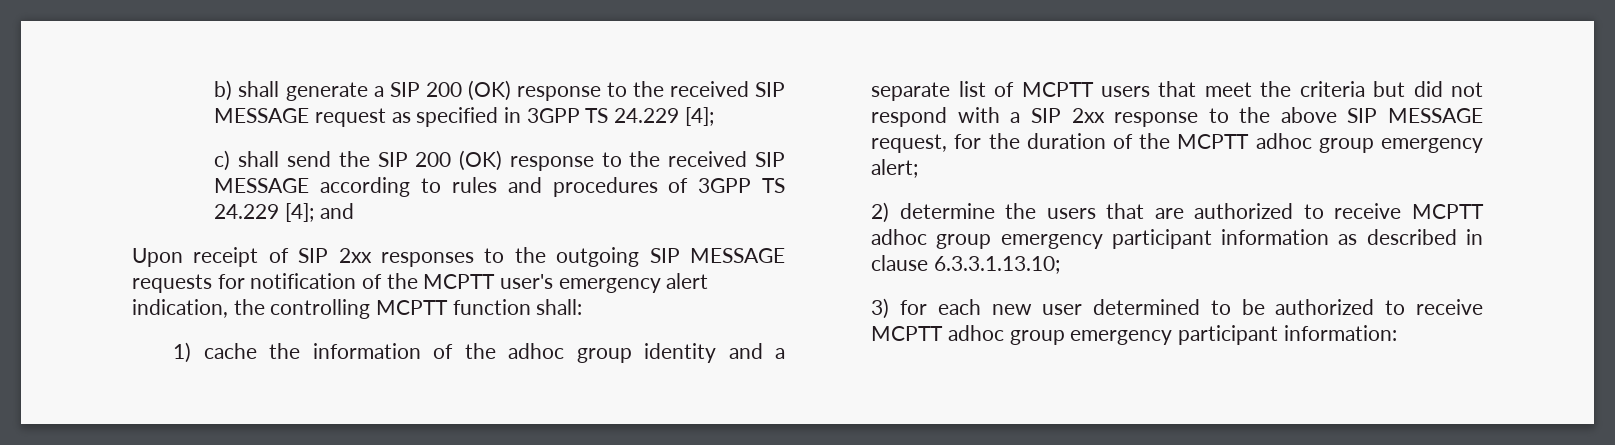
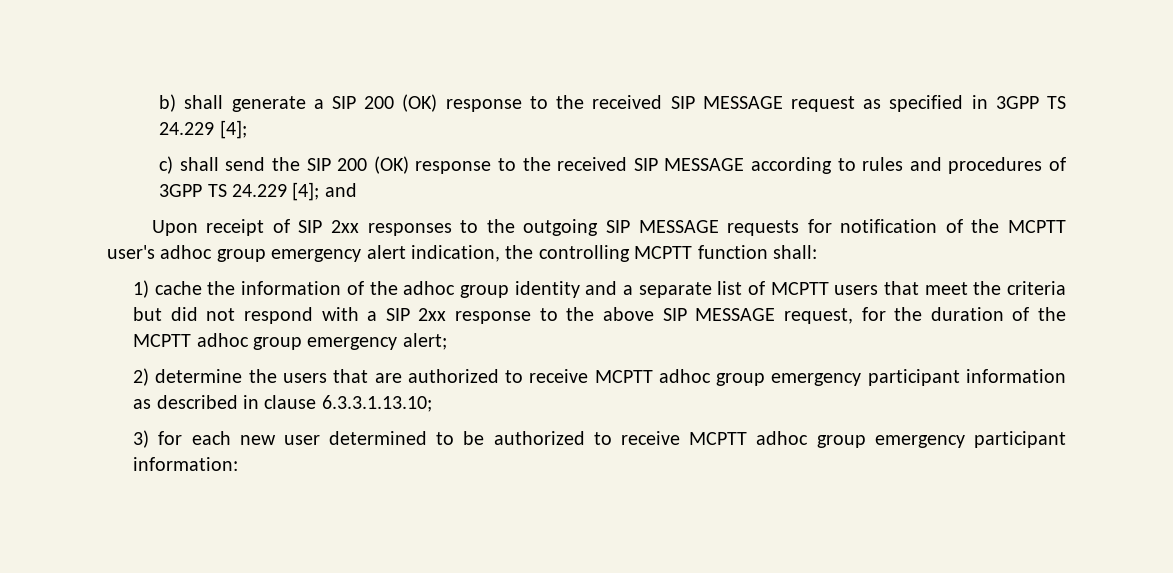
(554, 281) none -> [160,245,266,262] adhoc group

